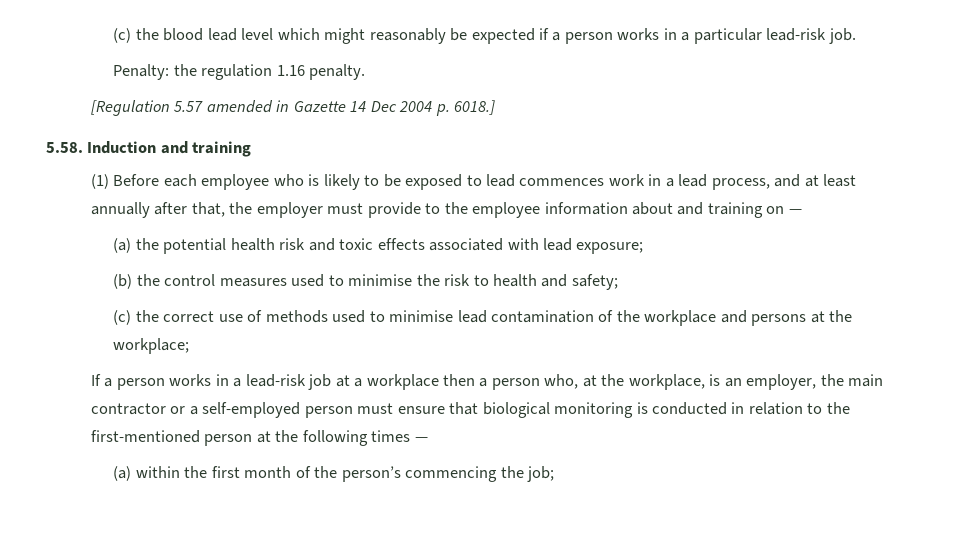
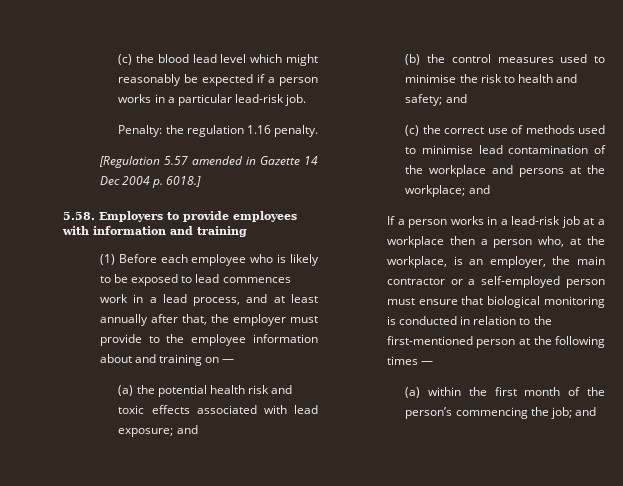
[87,141,157,154] Induction -> [99,211,297,222] [62,226,166,235] Employers to provide employees with information
(644, 248) none -> [176,425,198,434] and
(618, 282) none -> [445,94,467,103] and
(190, 346) none -> [468,185,490,194] and
(554, 474) none -> [574,407,596,416] and

